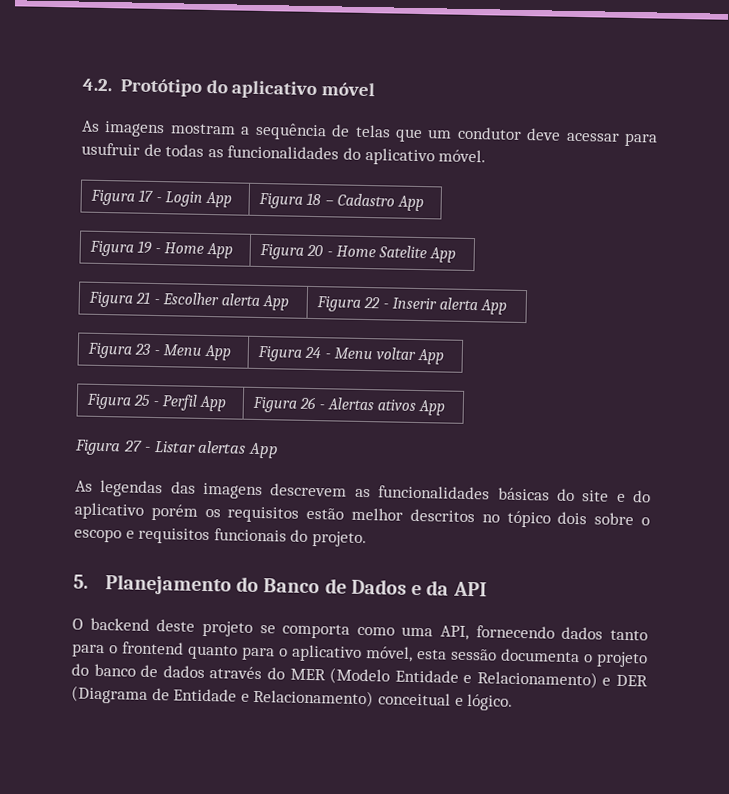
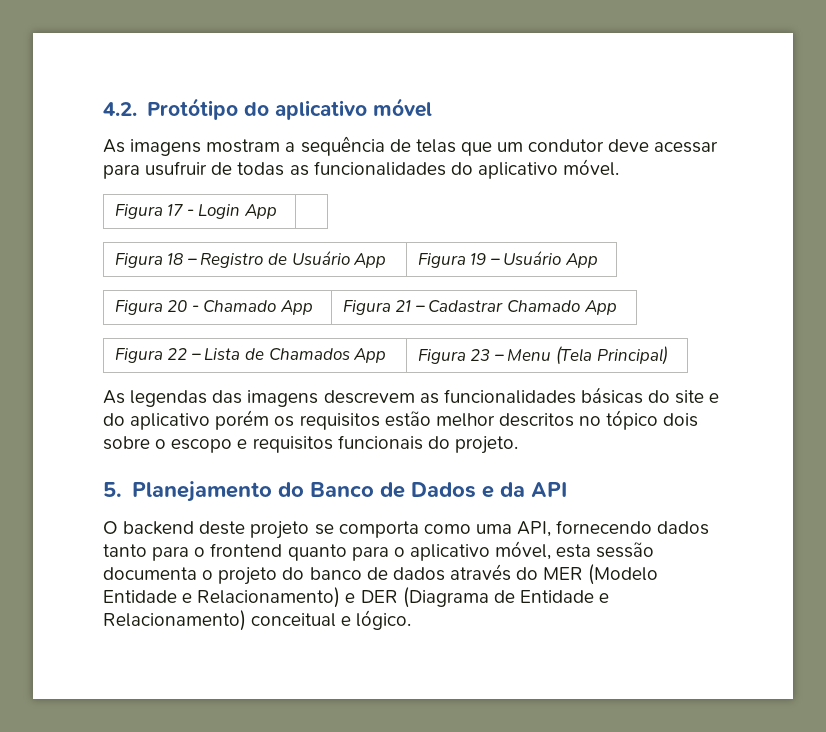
(232, 199) none -> (277, 211) //
[336,193,424,212] [89,240,233,259] [259,243,457,263] [88,291,290,311] [316,296,508,315] [87,342,231,361] [257,345,445,365] [86,393,226,412] [252,396,446,416] [74,439,279,459] Cadastro App // Figura 19 - Home App | Figura 20 - Home Satelite App // Figura 21 - Escolher alerta App | Figura 22 - Inserir alerta App // Figura 23 - Menu App | Figura 24 - Menu voltar App // Figura 25 - Perfil App | Figura 26 - Alertas ativos App // Figura 27 - Listar alertas App -> [200,250,387,268] [417,250,598,268] [114,300,313,315] [342,300,617,315] [114,348,387,363] [417,346,668,365] Registro de Usuário App | Figura 19 – Usuário App // Figura 20 - Chamado App | Figura 21 – Cadastrar Chamado App // Figura 22 – Lista de Chamados App | Figura 23 – Menu (Tela Principal)

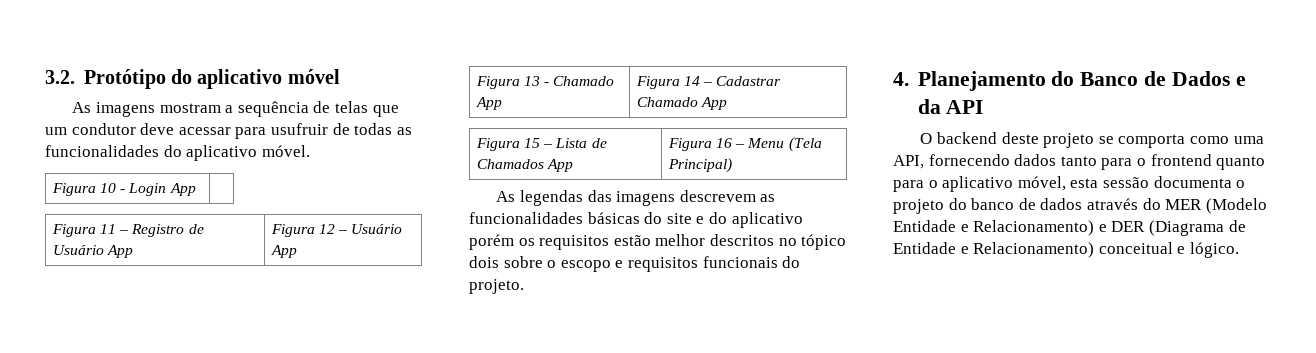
[103,102,137,116] 4.2. -> [45,70,75,84] 3.2.
[167,204,184,216] 17 -> [99,183,116,193] 10
[167,253,184,265] 18 -> [99,224,116,234] 11
[470,253,487,265] 19 -> [318,224,335,234] 12
[167,300,188,312] 20 -> [523,76,540,86] 13
[395,300,412,312] 21 -> [683,76,700,86] 14
[167,348,188,360] 22 -> [523,138,540,148] 15
[470,349,491,361] 23 -> [715,138,732,148] 16
[103,482,122,497] 5. -> [893,72,909,86] 4.

